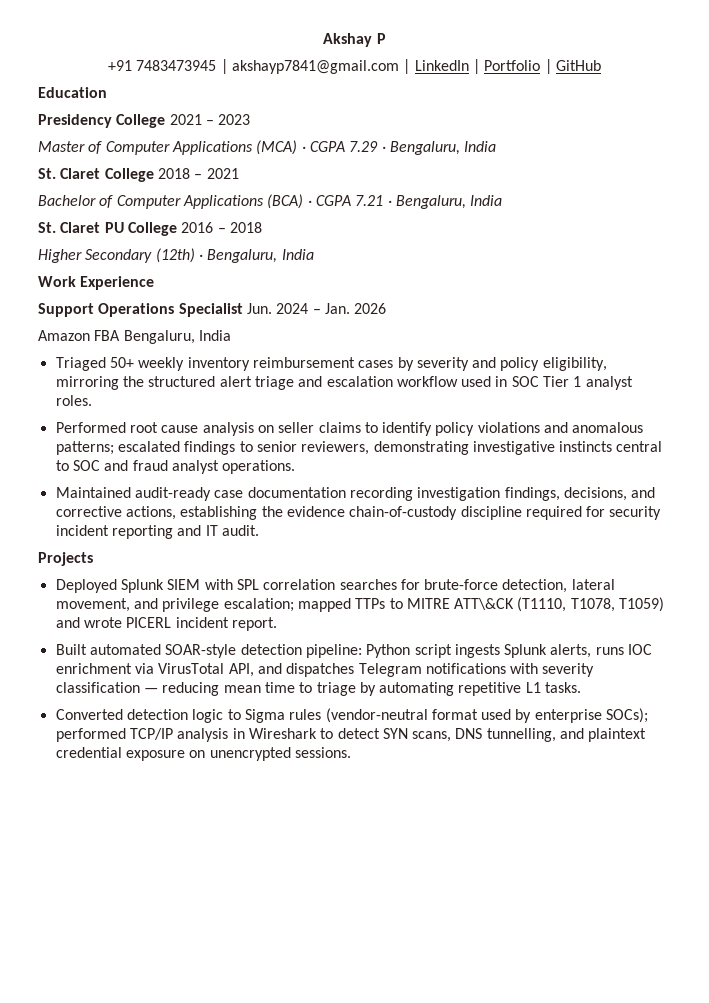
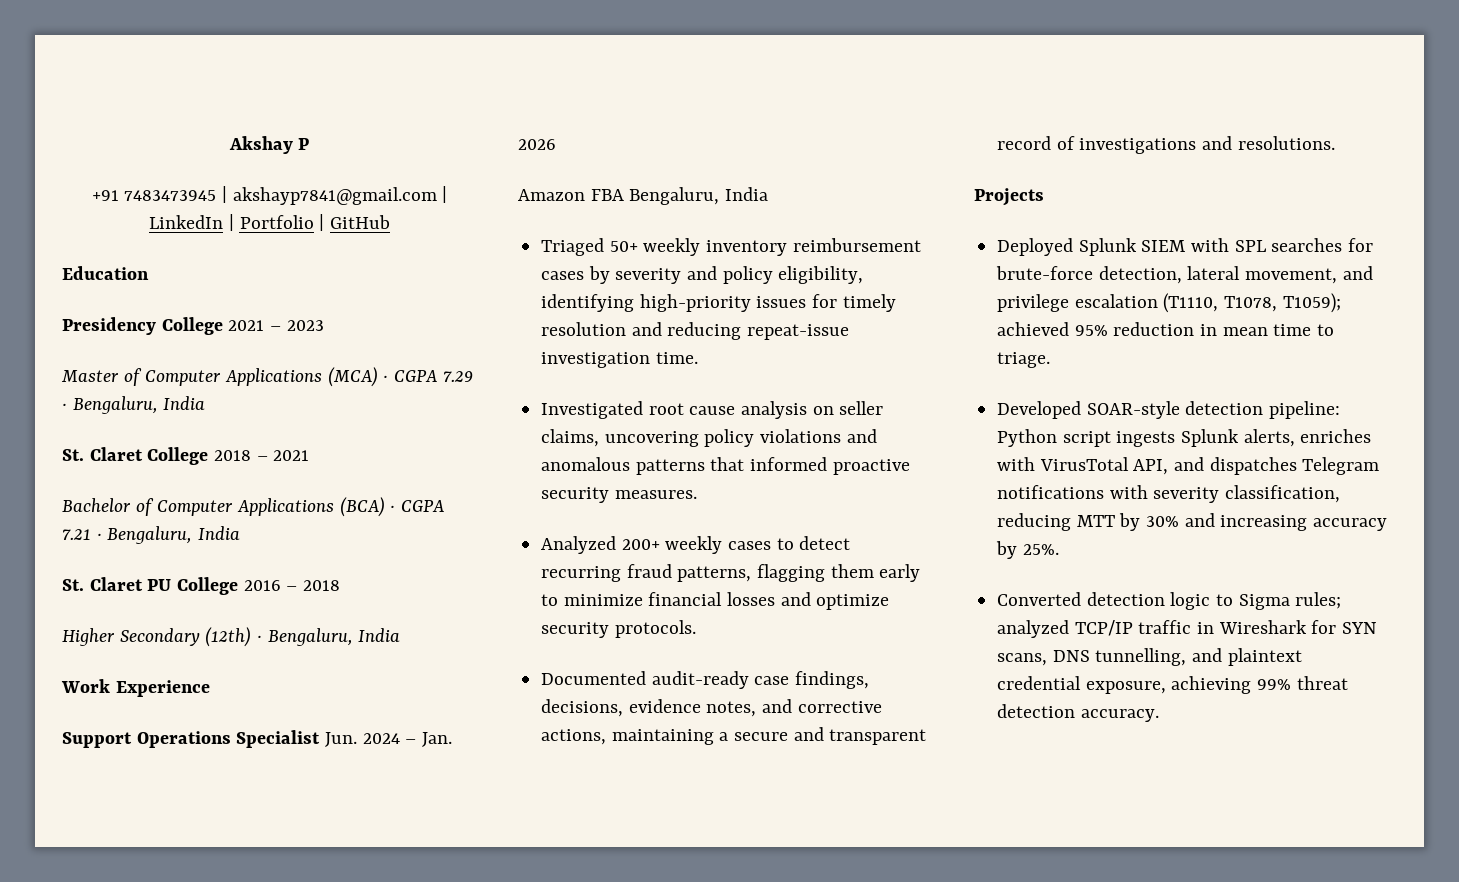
[55,376,633,390] [55,395,92,406] [55,422,126,433] mirroring the structured alert triage and escalation workflow used in SOC Tier 1 analyst roles. // Performed -> [541,294,896,312] [541,322,850,340] [541,352,698,368] [541,401,644,419] identifying high-priority issues for timely resolution and reducing repeat-issue investigation time. // Investigated
[318,422,433,436] claims to identify -> [541,429,699,447] claims, uncovering
[55,441,663,455] [55,460,296,474] [55,487,656,501] [55,506,662,520] [55,525,259,539] patterns; escalated findings to senior reviewers, demonstrating investigative instincts central to SOC and fraud analyst operations. // Maintained audit-ready case documentation recording investigation findings, decisions, and corrective actions, establishing the evidence chain-of-custody discipline required for security incident reporting and IT audit. -> [635,457,910,475] [541,487,697,503] [541,536,851,554] [541,564,921,582] [541,592,890,610] [541,620,696,638] [541,671,870,689] [541,699,882,717] [541,727,927,745] [997,136,1335,154] patterns that informed proactive security measures. // Analyzed 200+ weekly cases to detect recurring fraud patterns, flagging them early to minimize financial losses and optimize security protocols. // Documented audit-ready case findings, decisions, evidence notes, and corrective actions, maintaining a secure and transparent record of investigations and resolutions.
[263,579,336,590] correlation -> (1266, 246) none
[223,597,665,612] [55,617,277,631] [55,644,161,655] escalation; mapped TTPs to MITRE ATT\&CK (T1110, T1078, T1059) and wrote PICERL incident report. // Built automated -> [1074,293,1341,313] [997,322,1335,336] [997,352,1051,368] [997,401,1082,419] escalation (T1110, T1078, T1059); achieved 95% reduction in mean time to triage. // Developed
[595,644,653,655] [55,663,154,674] runs IOC enrichment via -> [1300,429,1372,443] [997,457,1036,471] enriches with
[55,682,582,696] classification — reducing mean time to triage by automating repetitive L1 tasks. -> [1225,485,1341,503] [997,513,1388,531] [996,541,1059,559] classification, reducing MTT by 30% and increasing accuracy by 25%.
[289,708,649,723] [55,728,380,742] rules (vendor-neutral format used by enterprise SOCs); performed TCP/IP analysis in Wireshark to detect -> [1295,592,1342,609] [997,620,1337,638] rules; analyzed TCP/IP traffic in Wireshark for
[125,747,351,761] exposure on unencrypted sessions. -> [1085,676,1348,694] [997,704,1159,722] exposure, achieving 99% threat detection accuracy.

